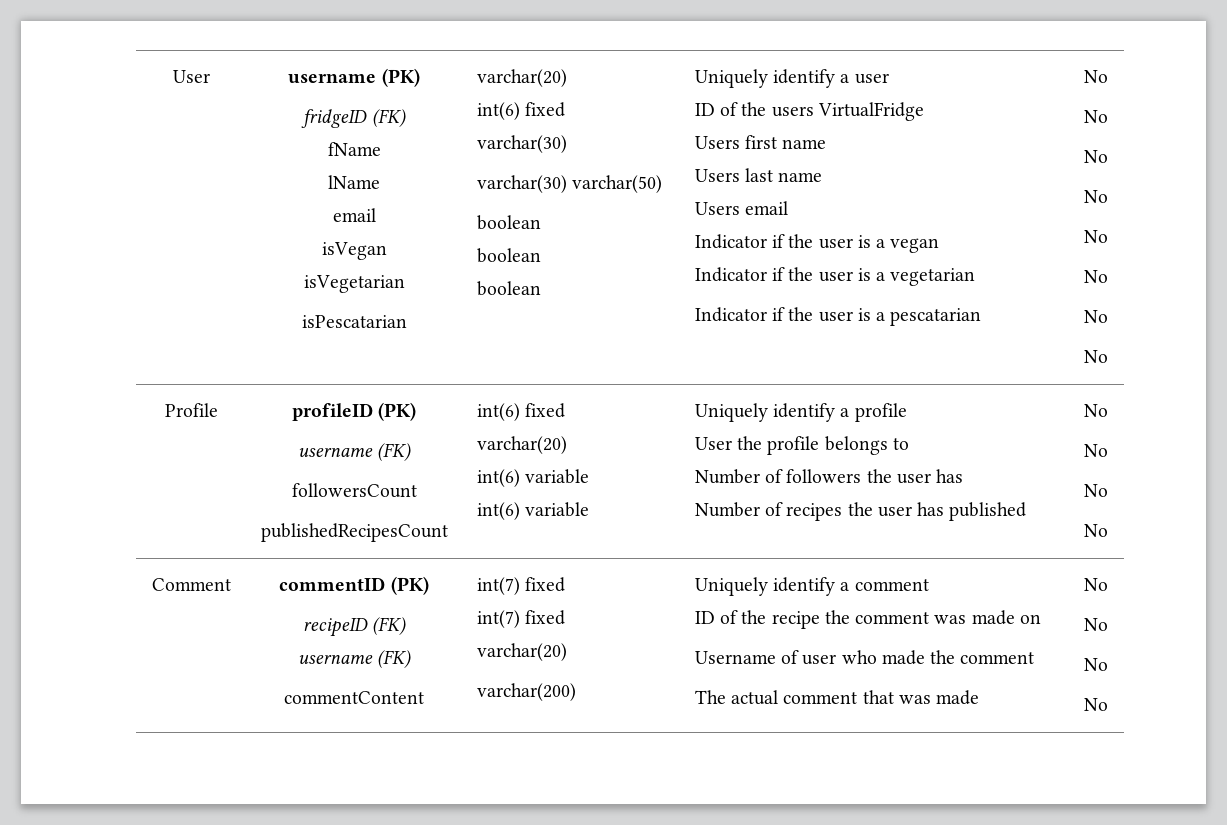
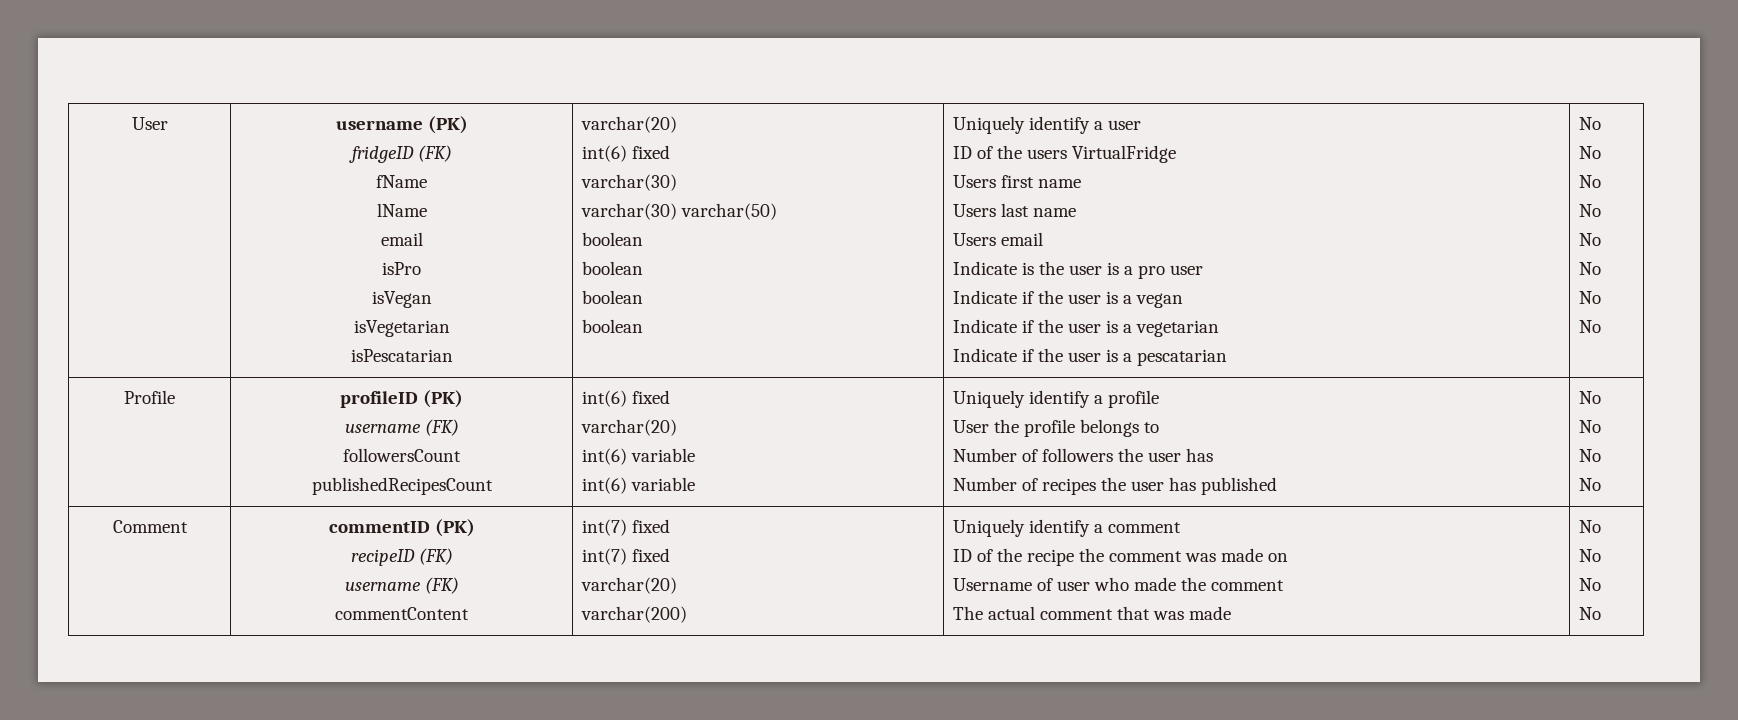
(376, 215) none -> [382,262,421,275] // isPro
(541, 288) none -> [582,319,644,333] // boolean
[694,234,767,249] Indicator -> [953,261,1204,279] [953,290,1018,304] Indicate is the user is a pro user // Indicate
[694,267,767,282] Indicator -> [953,319,1018,333] Indicate
[694,307,767,322] Indicator -> [953,348,1018,362] Indicate

